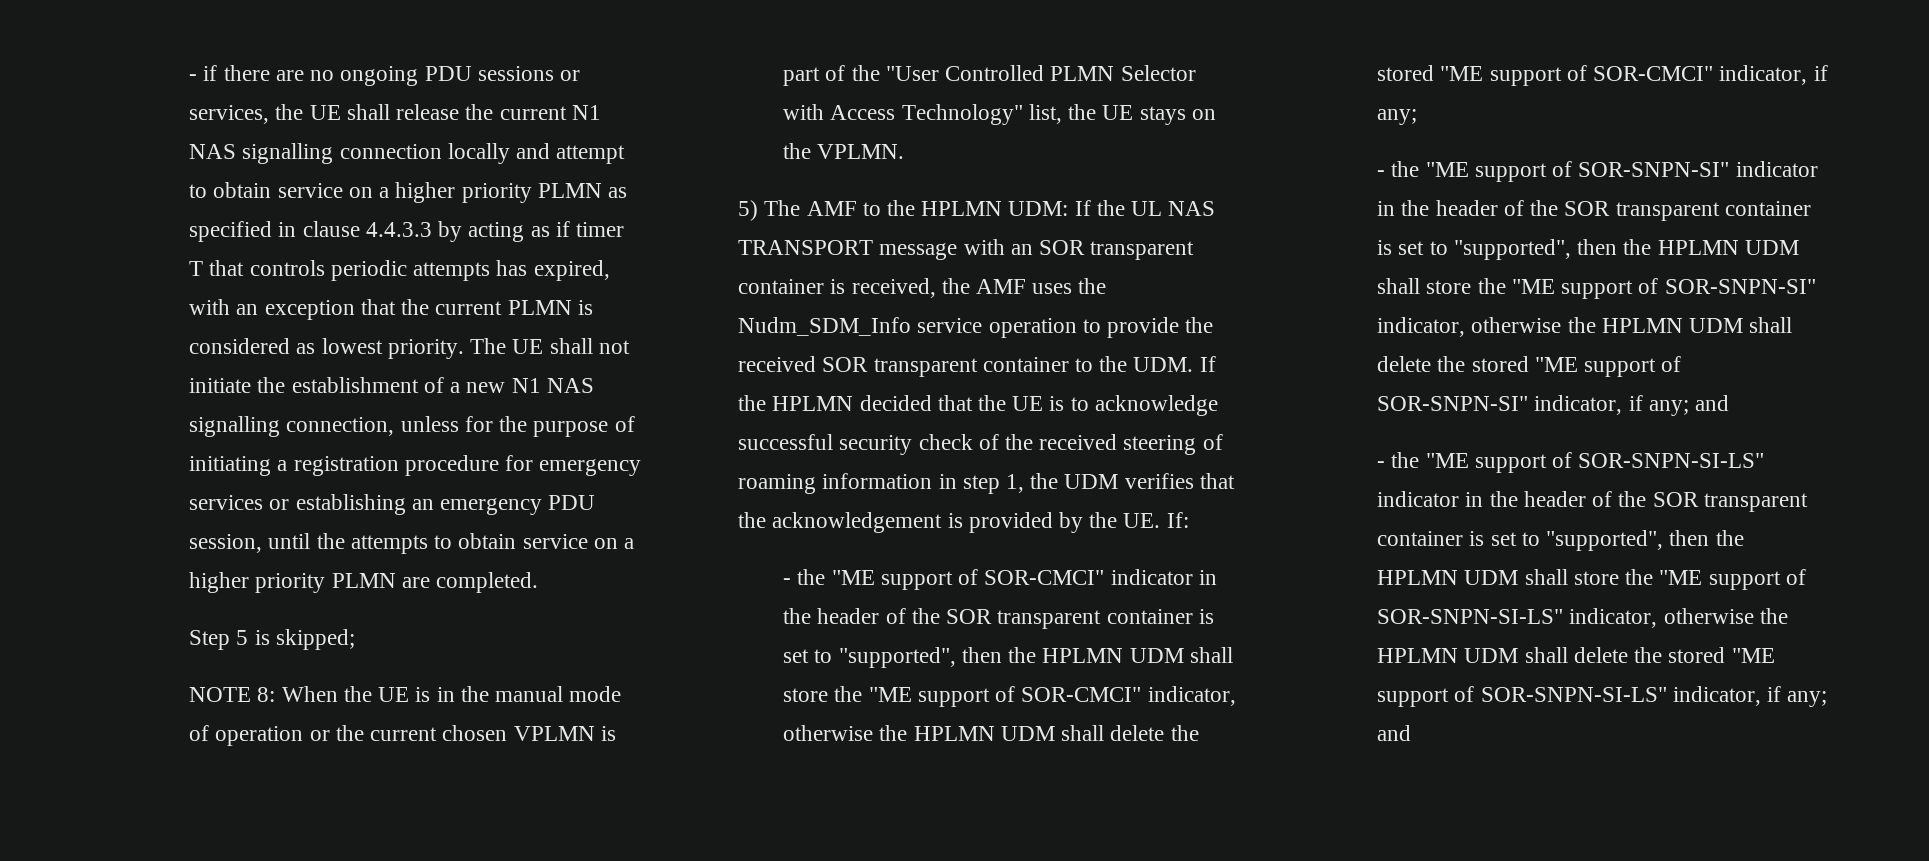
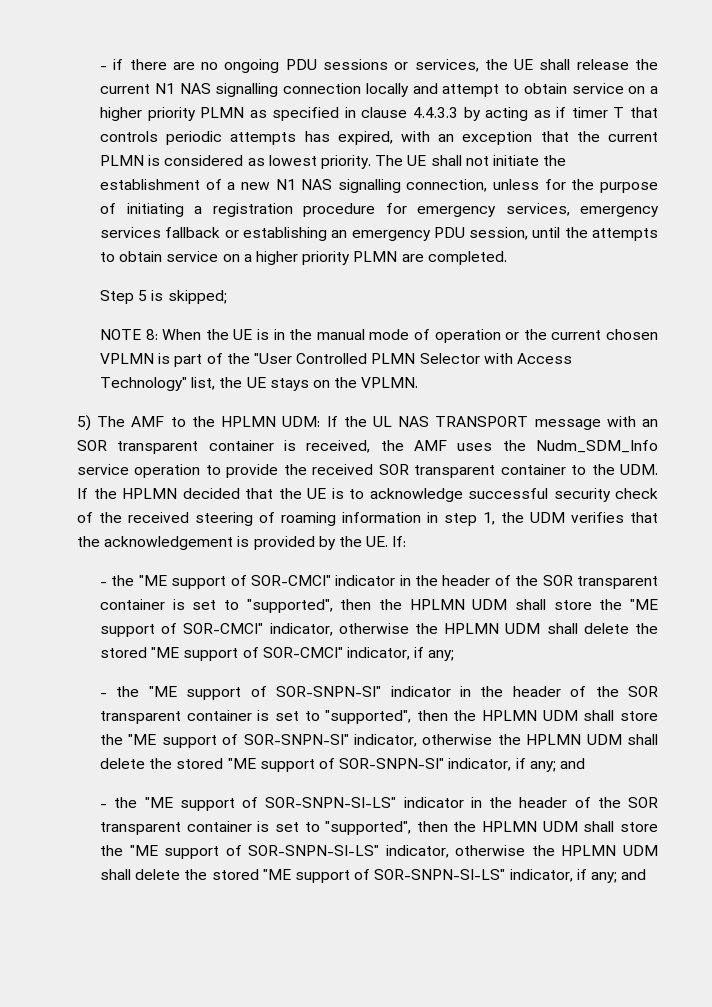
[189,495,264,510] services -> [505,203,660,217] [100,227,221,238] services, emergency services fallback

